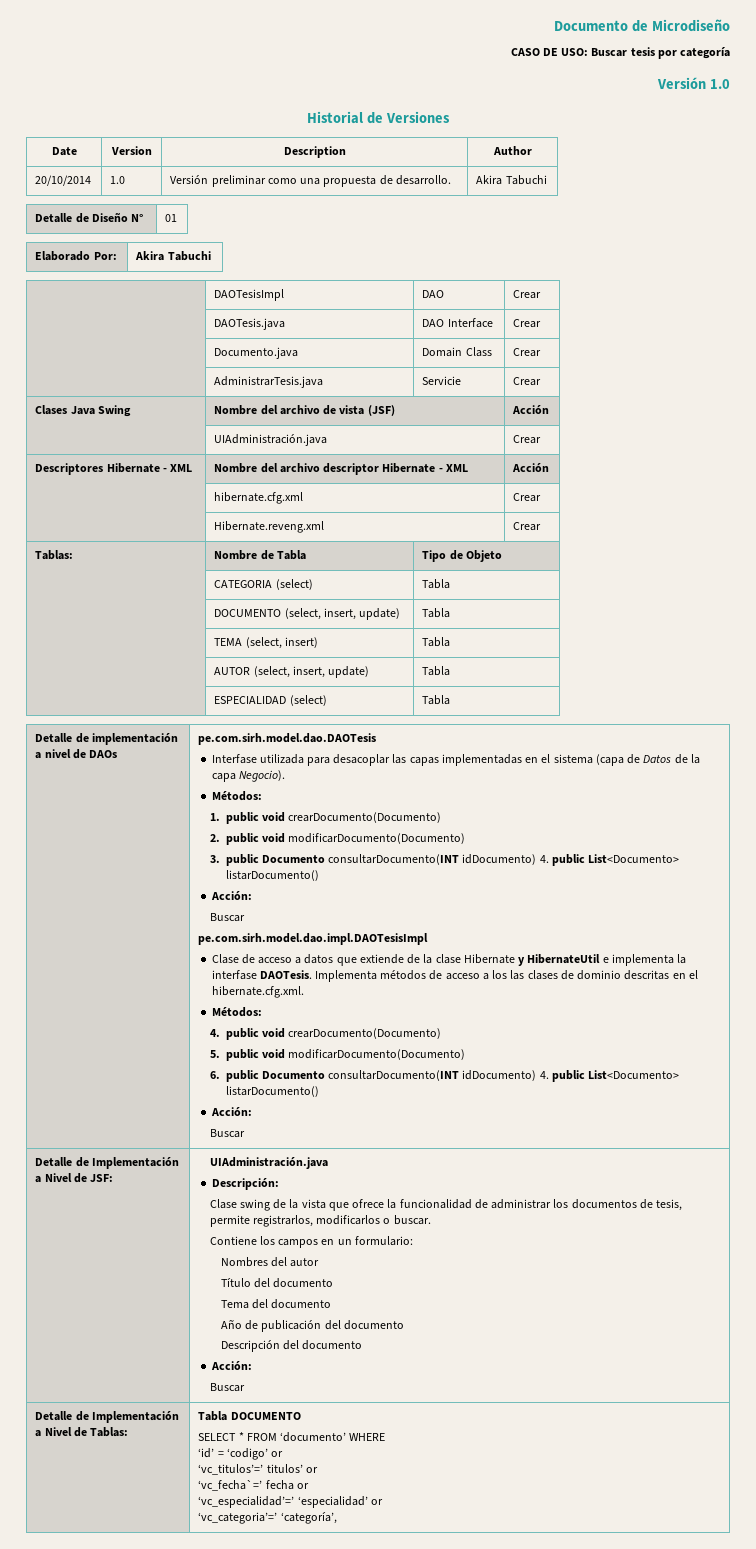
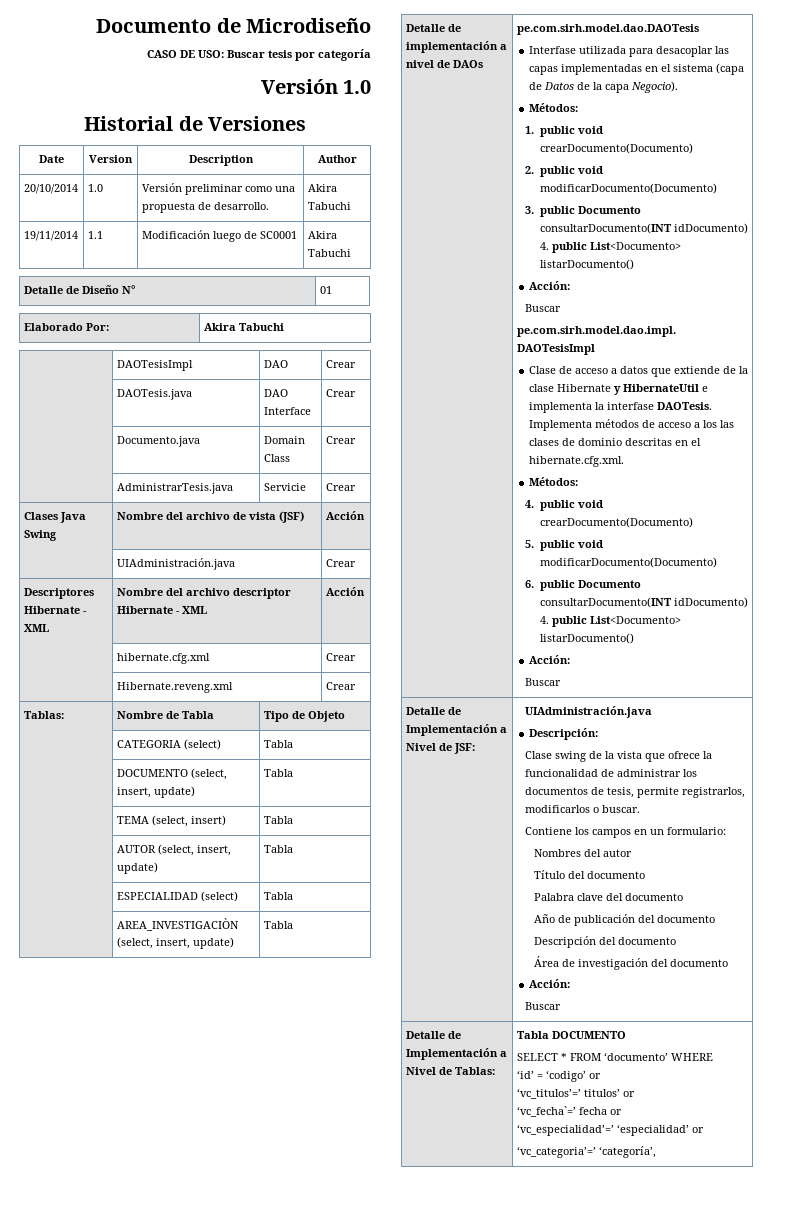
(547, 180) none -> [23,231,78,241] [87,231,103,239] [141,230,297,242] [307,231,337,239] [307,249,351,257] // 19/11/2014 | 1.1 | Modificación luego de SC0001 | Akira Tabuchi
(451, 700) none -> [116,918,239,931] [116,937,234,949] [263,921,293,929] // | AREA_INVESTIGACIÒN (select, insert, update) | Tabla
[220,1300,249,1309] Tema -> [533,893,603,901] Palabra clave
(363, 1345) none -> [533,956,728,970] // Área de investigación del documento

